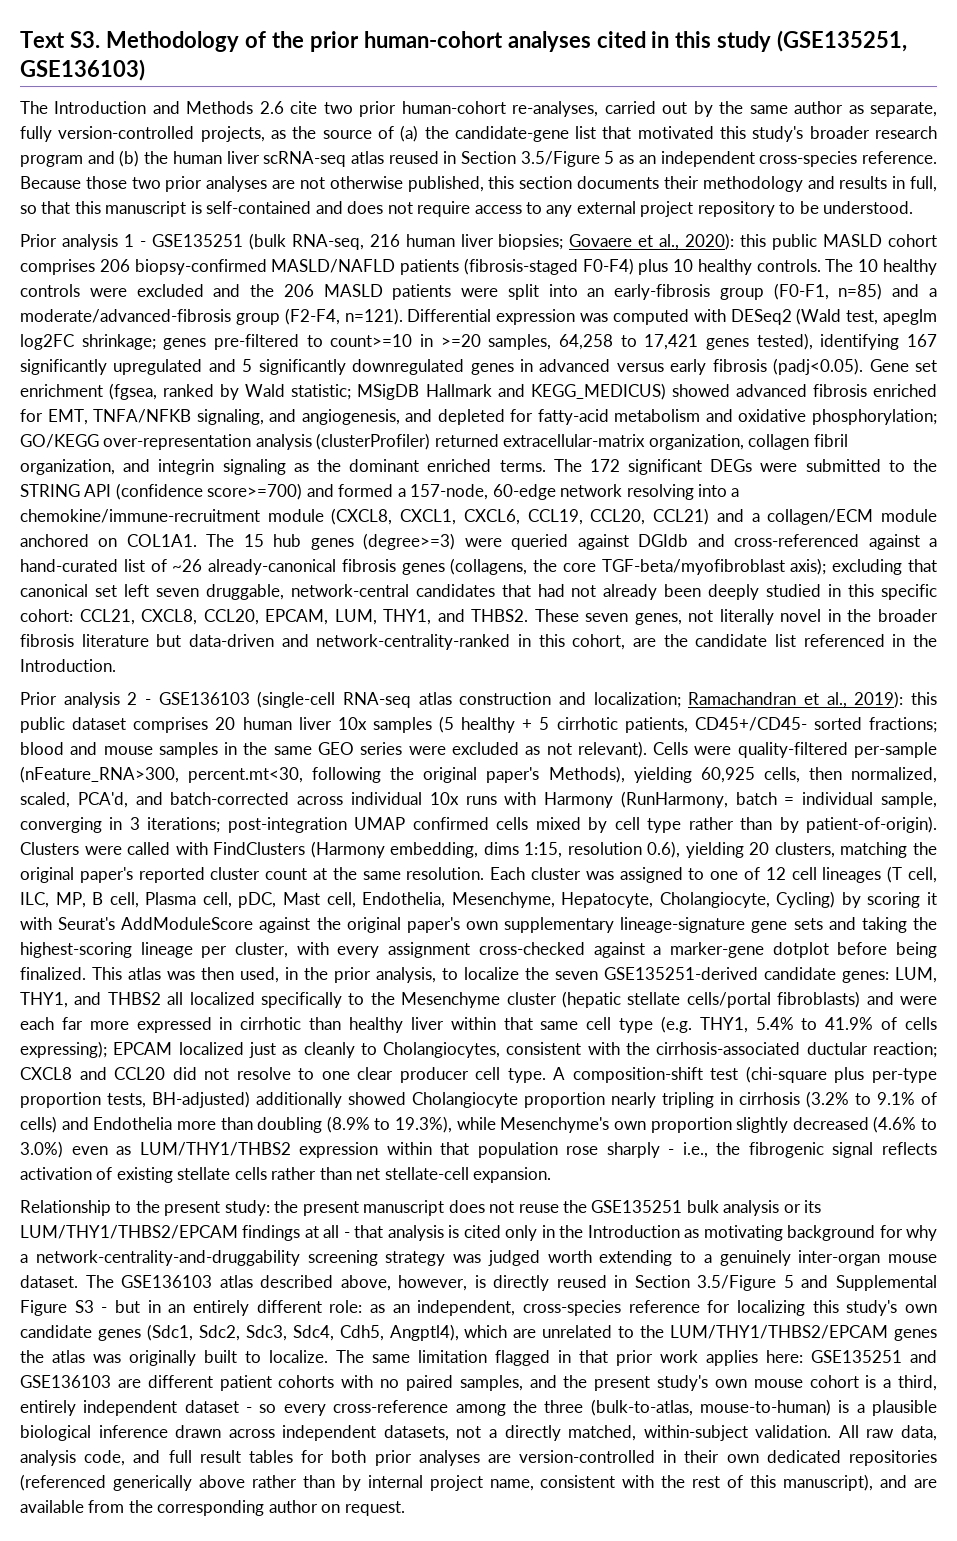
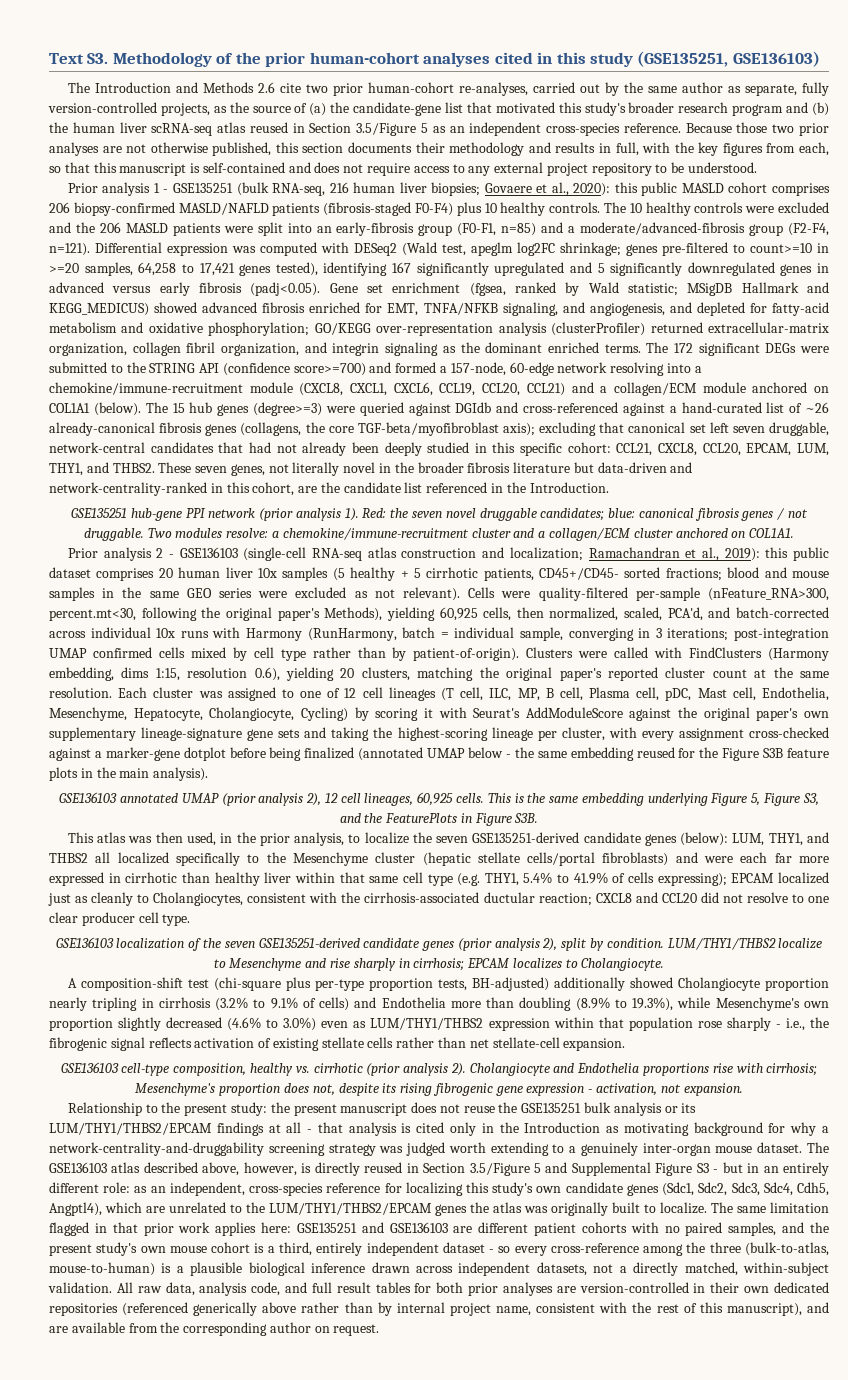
(938, 184) none -> [642,142,829,156] with the key figures from each,
[126,534,197,547] COL1A1. -> [49,402,141,416] COL1A1 (below).
(116, 665) none -> [70,508,809,521] [83,528,795,541] // GSE135251 hub-gene PPI network (prior analysis 1). Red: the seven novel druggable candidates; blue: canonical fibrosis genes / not druggable. Two modules resolve: a chemokine/immune-recruitment cluster and a collagen/ECM cluster anchored on COL1A1.
[20,967,86,980] finalized. -> [304,747,830,761] [49,767,209,781] [59,792,819,806] [339,813,539,826] finalized (annotated UMAP below - the same embedding reused for the Figure S3B feature plots in the main analysis). // GSE136103 annotated UMAP (prior analysis 2), 12 cell lineages, 60,925 cells. This is the same embedding underlying Figure 5, Figure S3, and the FeaturePlots in Figure S3B. //
[842,971,889,983] genes: -> [644,832,729,846] genes (below):
(546, 1075) none -> [55,937,823,951] [213,958,665,971] // GSE136103 localization of the seven GSE135251-derived candidate genes (prior analysis 2), split by condition. LUM/THY1/THBS2 localize to Mesenchyme and rise sharply in cirrhosis; EPCAM localizes to Cholangiocyte. //
(552, 1175) none -> [60,1062,818,1076] [135,1083,743,1096] // GSE136103 cell-type composition, healthy vs. cirrhotic (prior analysis 2). Cholangiocyte and Endothelia proportions rise with cirrhosis; Mesenchyme's proportion does not, despite its rising fibrogenic gene expression - activation, not expansion.

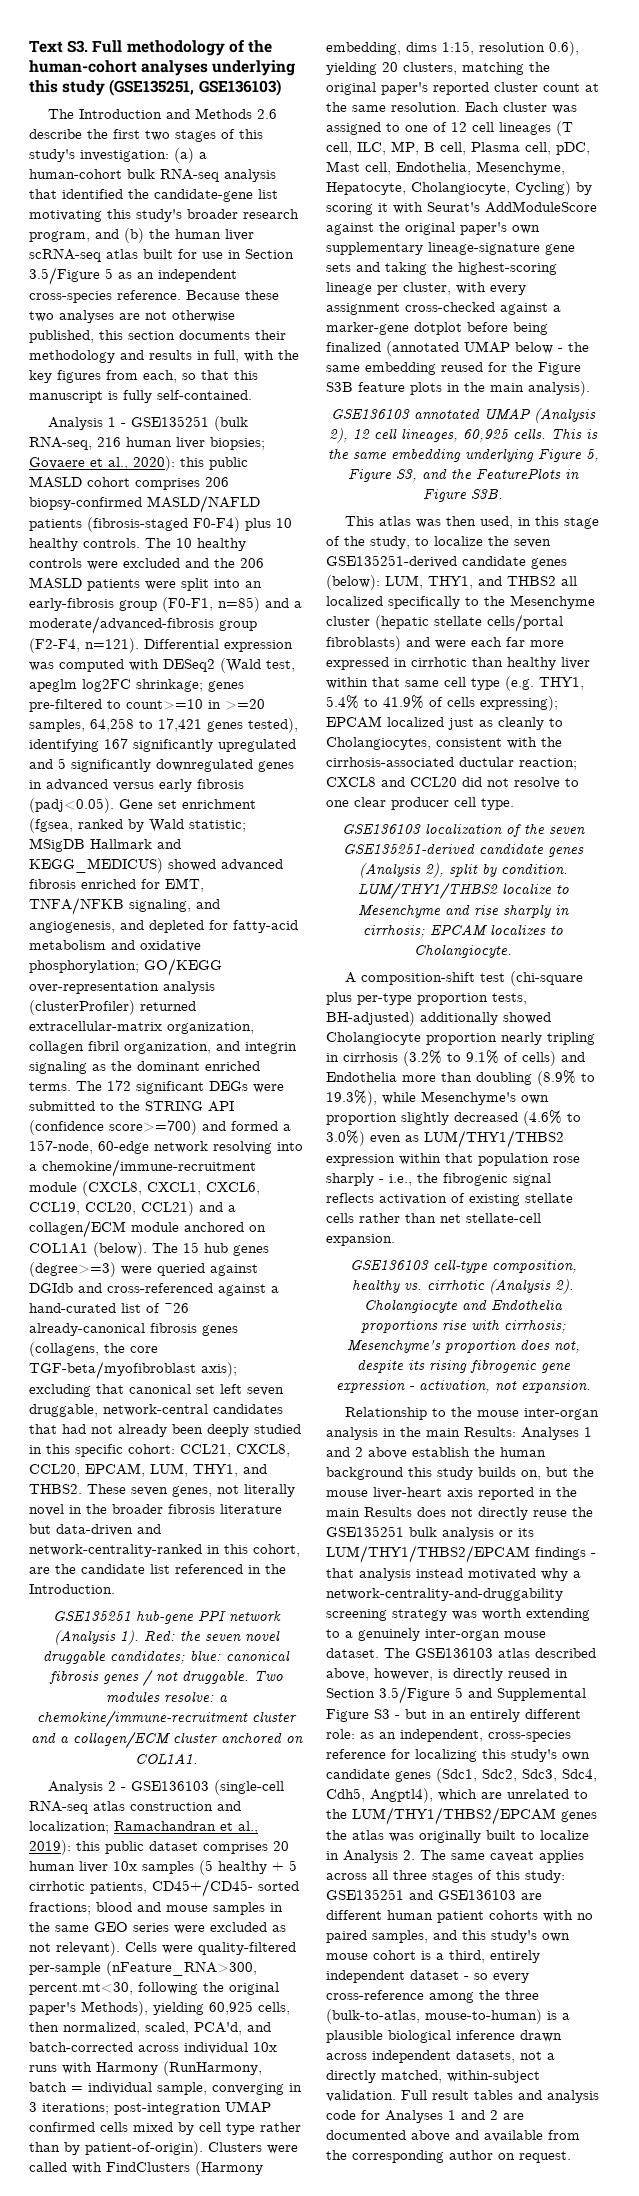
[112,52,306,67] Methodology of the prior -> [92,40,272,56] Full methodology of the
[494,52,553,64] cited in -> [212,60,296,76] underlying
[279,82,830,96] [48,102,327,116] cite two prior human-cohort re-analyses, carried out by the same author as separate, fully version-controlled projects, as the source of (a) -> [29,129,263,142] [29,148,207,163] [29,168,276,182] [29,189,123,199] describe the first two stages of this study's investigation: (a) a human-cohort bulk RNA-seq analysis that identified
[466,102,555,113] that motivated -> [29,210,102,222] motivating
[732,104,784,116] program -> [29,231,90,242] program,
[249,122,288,133] reused -> [143,249,223,259] built for use
[736,122,830,136] those two prior -> [245,290,279,300] [29,311,54,322] these two
[202,162,758,176] [67,182,151,196] self-contained and does not require access to any external project repository to be understood. // Prior analysis -> [123,390,252,403] [47,417,103,430] fully self-contained. // Analysis
[259,508,341,521] (prior analysis -> [53,1630,116,1645] (Analysis
[67,547,152,561] Prior analysis -> [47,1781,103,1794] Analysis
[221,793,304,806] (prior analysis -> [534,408,596,423] (Analysis
[236,832,345,846] the prior analysis, -> [534,516,599,529] [326,536,410,549] this stage of the study,
[457,938,540,951] (prior analysis -> [358,863,421,878] (Analysis
[366,1063,449,1076] (prior analysis -> [489,1279,551,1294] (Analysis
[184,1102,460,1116] present study: the present manuscript does not -> [476,1408,599,1420] [326,1427,592,1440] [326,1447,546,1459] [326,1467,594,1480] [326,1487,577,1500] [326,1507,528,1520] mouse inter-organ analysis in the main Results: Analyses 1 and 2 above establish the human background this study builds on, but the mouse liver-heart axis reported in the main Results does not directly
[268,1122,302,1133] at all -> (586, 1553) none
[401,1122,786,1136] is cited only in the Introduction as motivating background for -> [416,1568,536,1580] instead motivated
[406,1142,446,1156] judged -> (477, 1615) none
[660,1202,829,1214] [49,1222,292,1236] localize. The same limitation flagged in that prior work applies here: -> [540,1830,589,1840] [326,1850,584,1863] [326,1870,565,1883] localize in Analysis 2. The same caveat applies across all three stages of this study:
(529, 1227) none -> [387,1910,433,1920] human
[810,1222,830,1233] [49,1244,92,1256] the present -> [462,1930,486,1940] this
[116,1282,830,1296] [49,1302,830,1316] [49,1326,68,1333] All raw data, analysis code, and full result tables for both prior analyses are version-controlled in their own dedicated repositories (referenced generically above rather than by internal project name, consistent with the rest of this manuscript), and are -> [401,2090,599,2103] [326,2110,524,2123] [326,2130,479,2142] Full result tables and analysis code for Analyses 1 and 2 are documented above and

